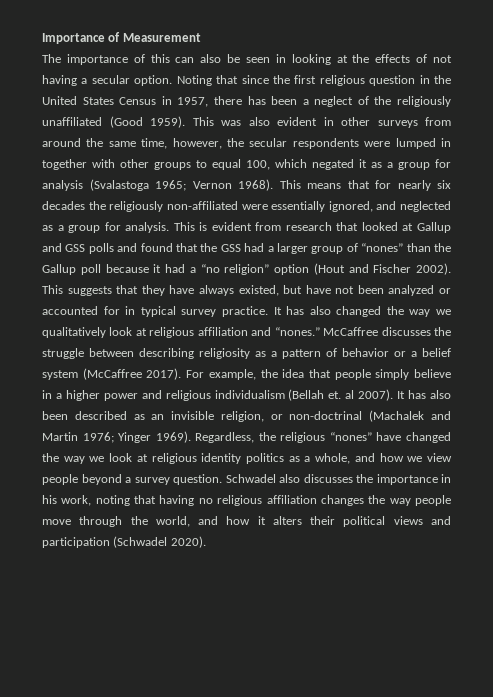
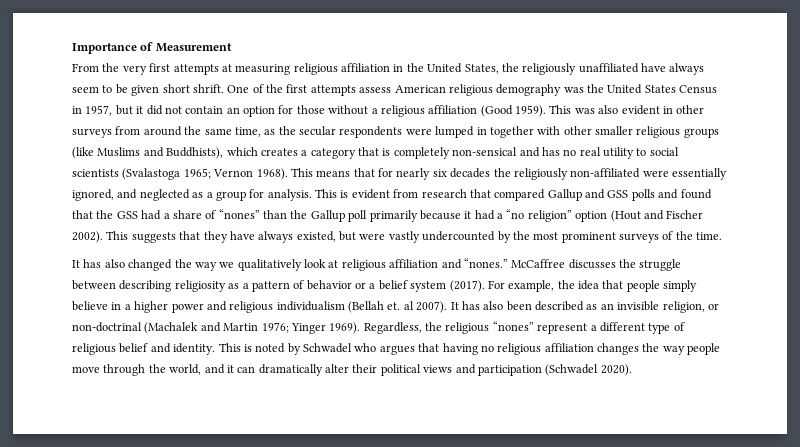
[42,54,452,65] [42,75,430,86] The importance of this can also be seen in looking at the effects of not having a secular option. Noting that since the first religious question in -> [72,63,705,75] [72,84,584,96] From the very first attempts at measuring religious affiliation in the United States, the religiously unaffiliated have always seem to be given short shrift. One of the first attempts assess American religious demography was
[213,96,451,107] [42,117,102,126] there has been a neglect of the religiously unaffiliated -> [115,105,478,117] but it did not contain an option for those without a religious affiliation
[172,138,222,149] however, -> [264,129,276,135] as
[154,159,451,170] [42,180,83,191] groups to equal 100, which negated it as a group for analysis -> [595,126,719,138] [72,147,679,159] [72,169,119,177] smaller religious groups (like Muslims and Buddhists), which creates a category that is completely non-sensical and has no real utility to social scientists
[361,222,414,231] looked at -> [494,189,546,201] compared
[277,243,344,254] larger group -> [172,210,202,219] share
(101, 269) none -> [369,210,418,222] primarily
[305,285,451,296] [42,306,268,317] have not been analyzed or accounted for in typical survey practice. -> [359,231,723,243] were vastly undercounted by the most prominent surveys of the time. //
[82,368,182,380] (McCaffree 2017). -> [449,280,485,292] (2017).
[376,432,451,443] [42,453,453,464] [42,474,451,485] [42,495,130,506] have changed the way we look at religious identity politics as a whole, and how we view people beyond a survey question. Schwadel also discusses the importance in his work, noting -> [537,322,685,334] [72,343,415,355] represent a different type of religious belief and identity. This is noted by Schwadel who argues
[226,516,302,525] how it alters -> [226,364,349,376] it can dramatically alter

